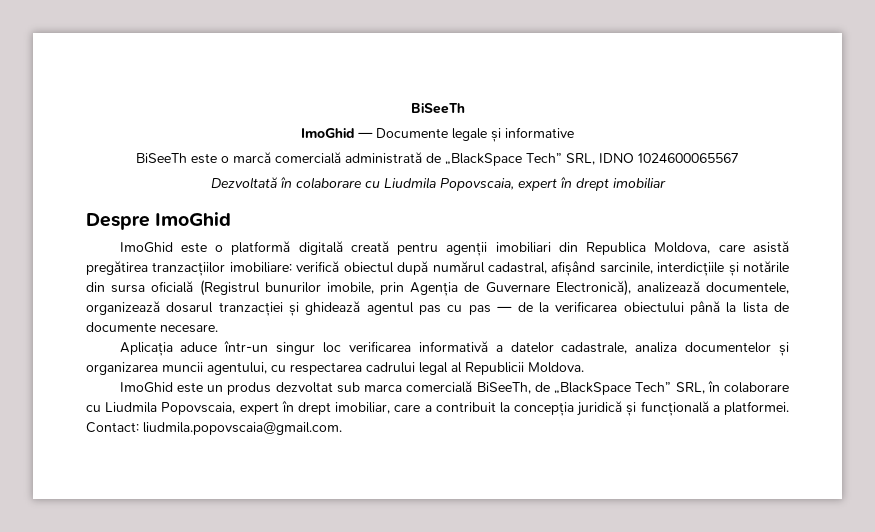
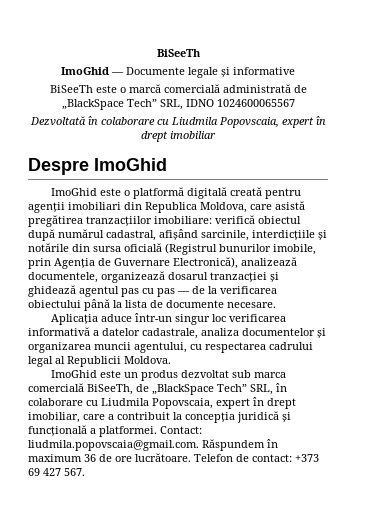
(342, 428) none -> [202,439,278,451] [28,453,319,462] [28,468,85,476] Răspundem în maximum 36 de ore lucrătoare. Telefon de contact: +373 69 427 567.

